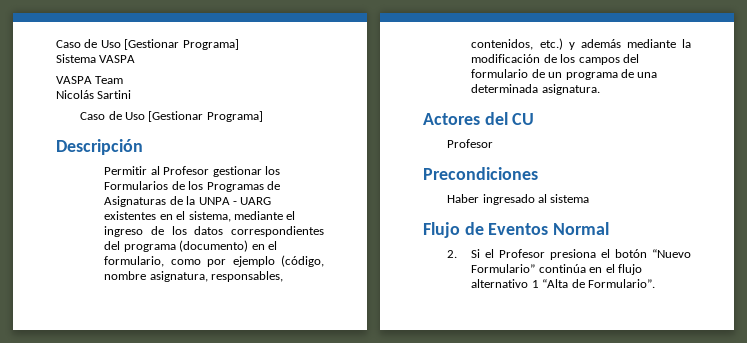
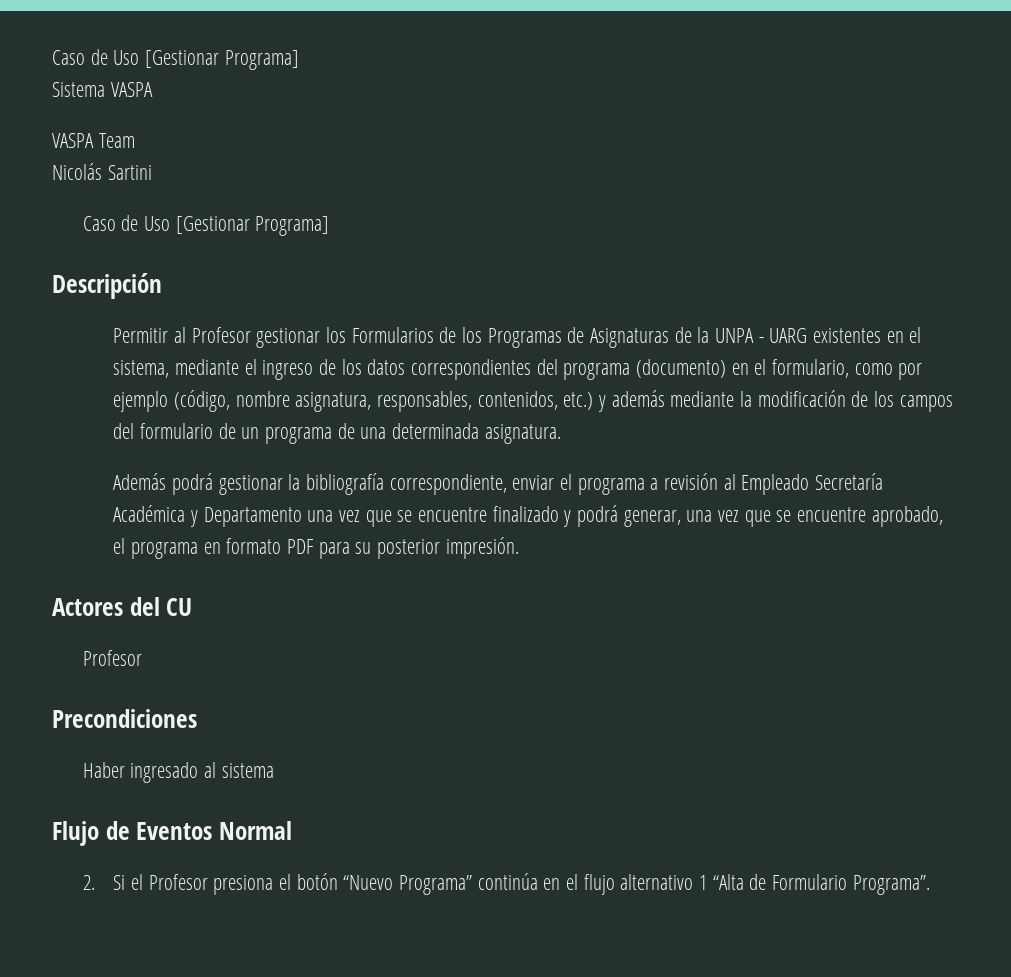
(600, 89) none -> [113,473,884,495] [113,505,943,527] [113,537,519,559] // Además podrá gestionar la bibliografía correspondiente, enviar el programa a revisión al Empleado Secretaría Académica y Departamento una vez que se encuentre finalizado y podrá generar, una vez que se encuentre aprobado, el programa en formato PDF para su posterior impresión.
[471,264,536,273] Formulario” -> [399,875,473,895] Programa”
[587,279,655,288] Formulario”. -> [772,874,930,895] Formulario Programa”.

